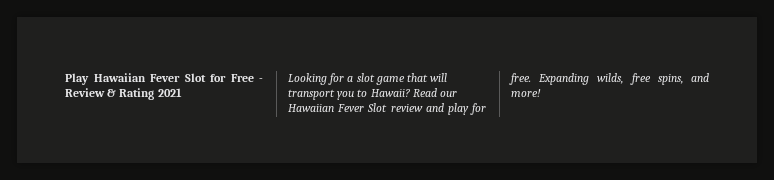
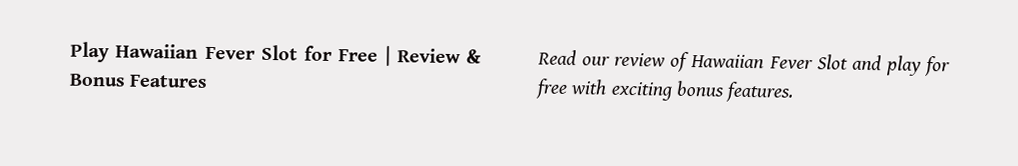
[259,78,263,82] - -> [384,45,391,67] |
[119,88,182,100] [288,73,448,85] [288,88,458,100] [288,103,423,112] Rating 2021 // Looking for a slot game that will transport you to Hawaii? Read our Hawaiian Fever Slot review -> [69,73,209,88] [537,49,848,73] Bonus Features // Read our review of Hawaiian Fever Slot
[509,73,709,85] [511,89,541,97] free. Expanding wilds, free spins, and more! -> [536,78,795,103] free with exciting bonus features.

